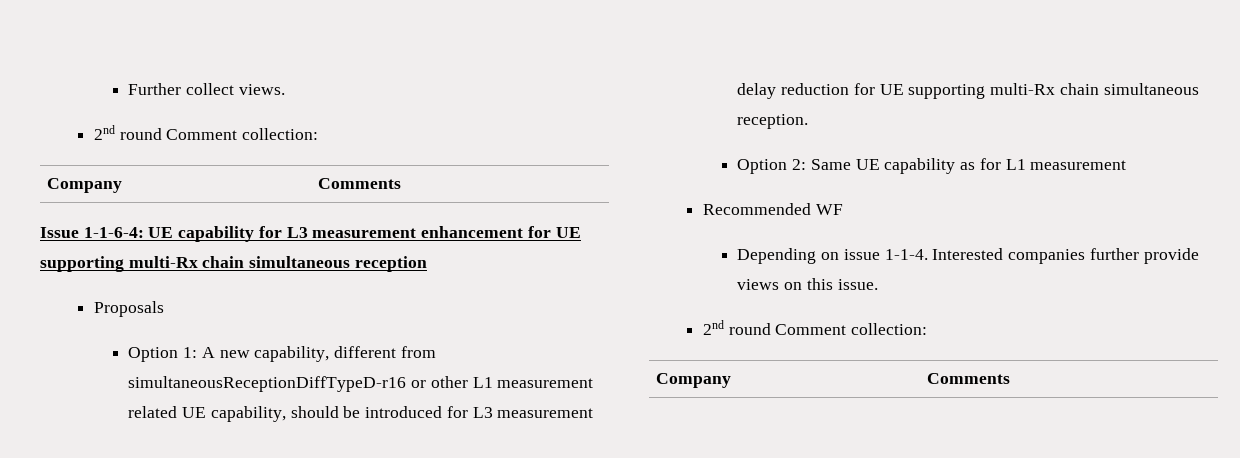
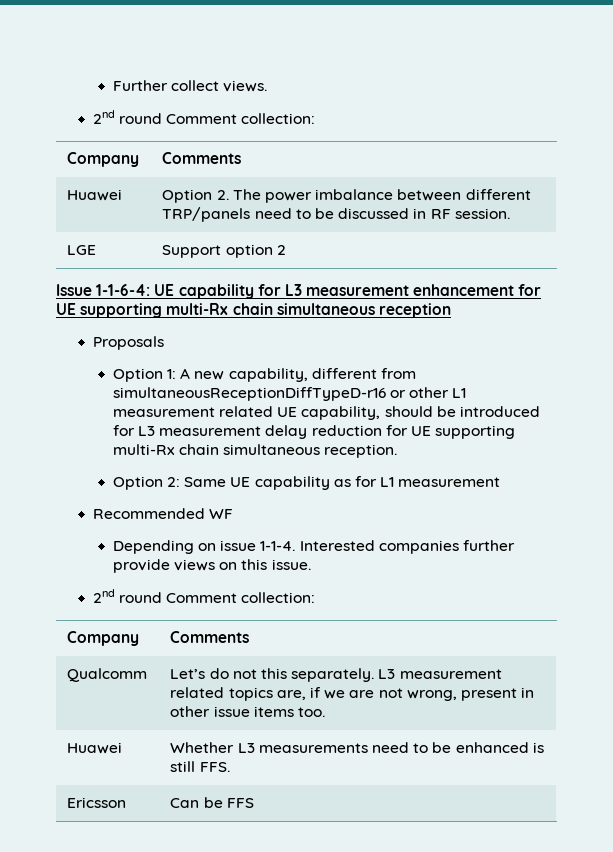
(402, 183) none -> [67,189,123,201] [162,189,531,203] [162,207,510,222] [67,245,97,255] [162,244,286,258] // Huawei | Option 2. The power imbalance between different TRP/panels need to be discussed in RF session. // LGE | Support option 2
(1011, 378) none -> [67,668,148,682] [170,668,502,682] [170,687,535,701] [170,706,325,717] [67,742,123,754] [170,742,544,753] [170,761,230,772] [67,797,127,808] [170,797,254,808] // Qualcomm | Let’s do not this separately. L3 measurement related topics are, if we are not wrong, present in other issue items too. // Huawei | Whether L3 measurements need to be enhanced is still FFS. // Ericsson | Can be FFS

